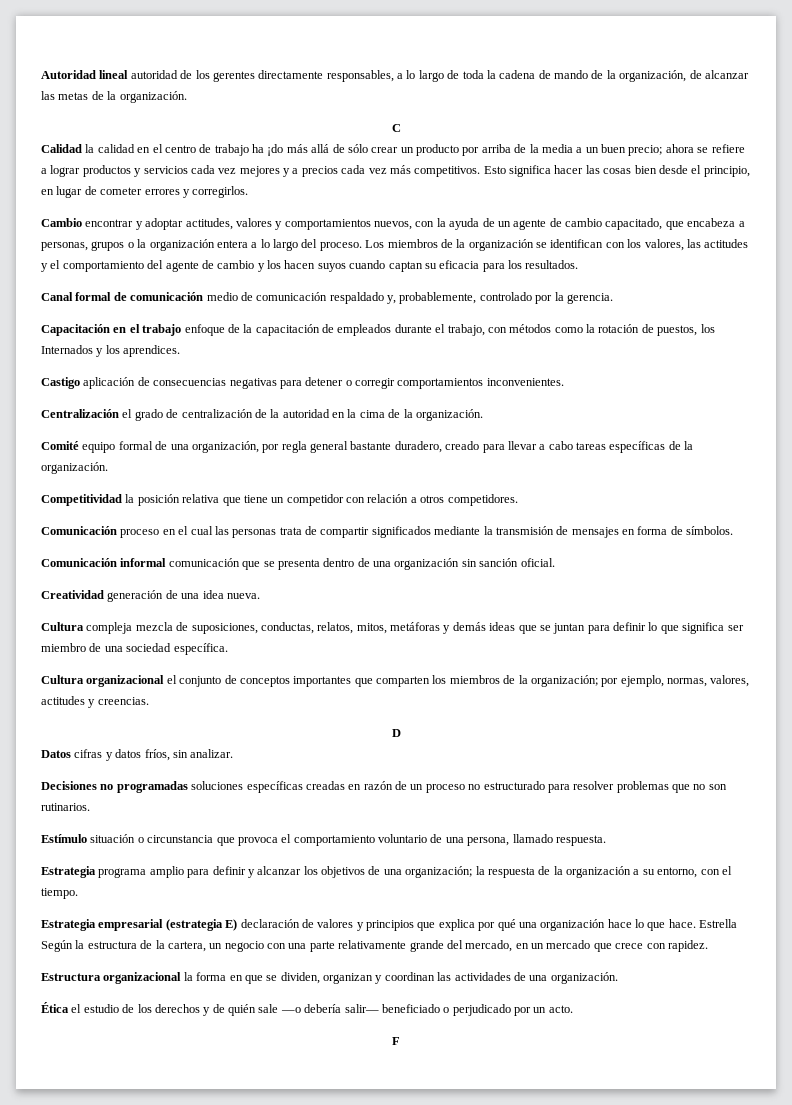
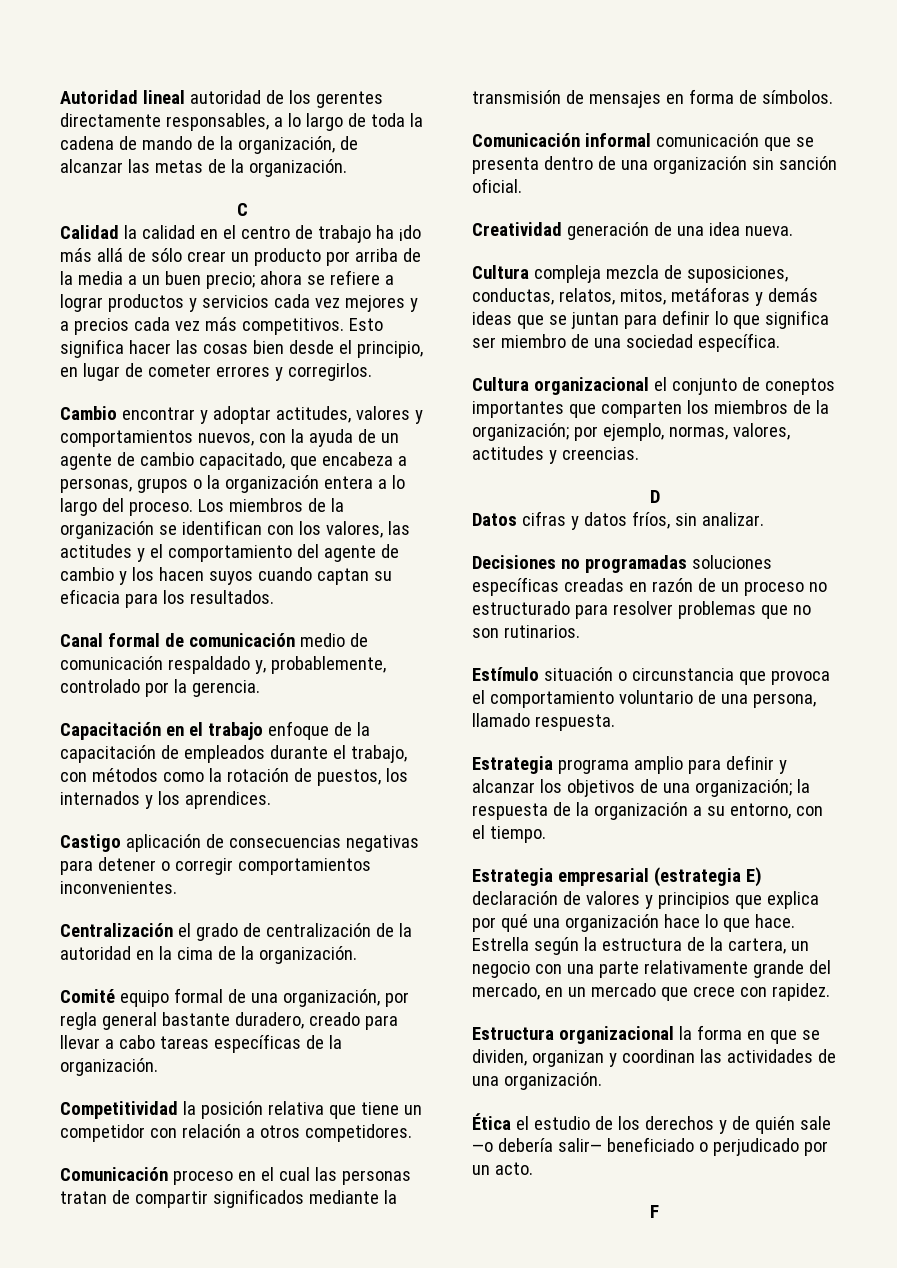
[41,345,93,354] Internados -> [60,791,140,805] internados
[279,527,302,535] trata -> [60,1191,107,1204] tratan
[239,676,290,687] conceptos -> [764,378,835,395] coneptos
[41,940,73,952] Según -> [533,937,579,955] según

